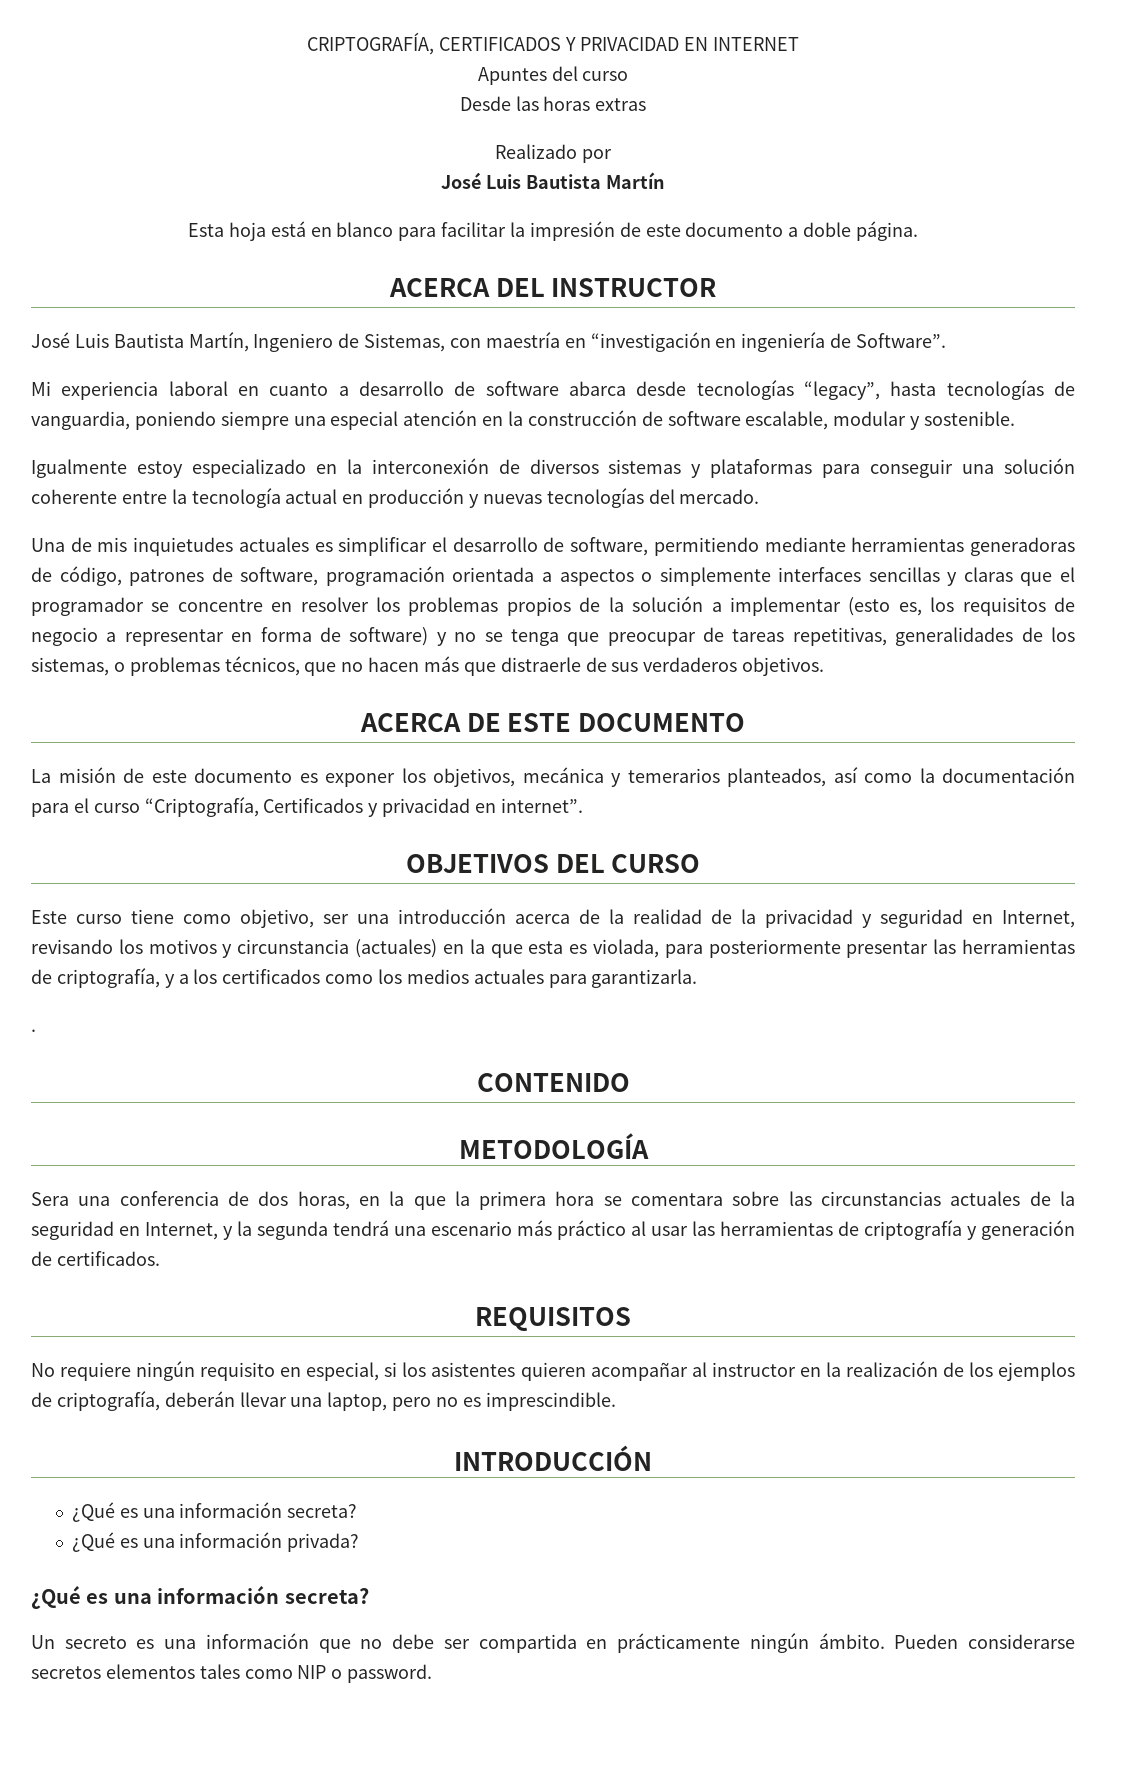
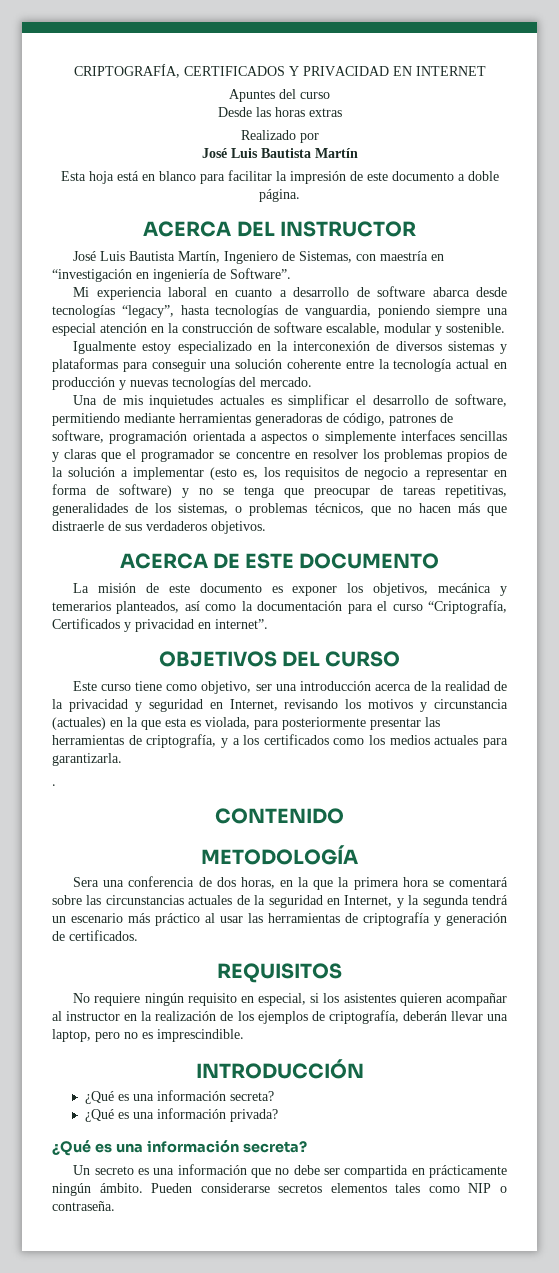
[631,1193,724,1206] comentara -> [449,877,509,887] comentará
[394,1226,426,1236] una -> [52,916,66,923] un
[347,1664,433,1683] password. -> [52,1201,115,1211] contraseña.

